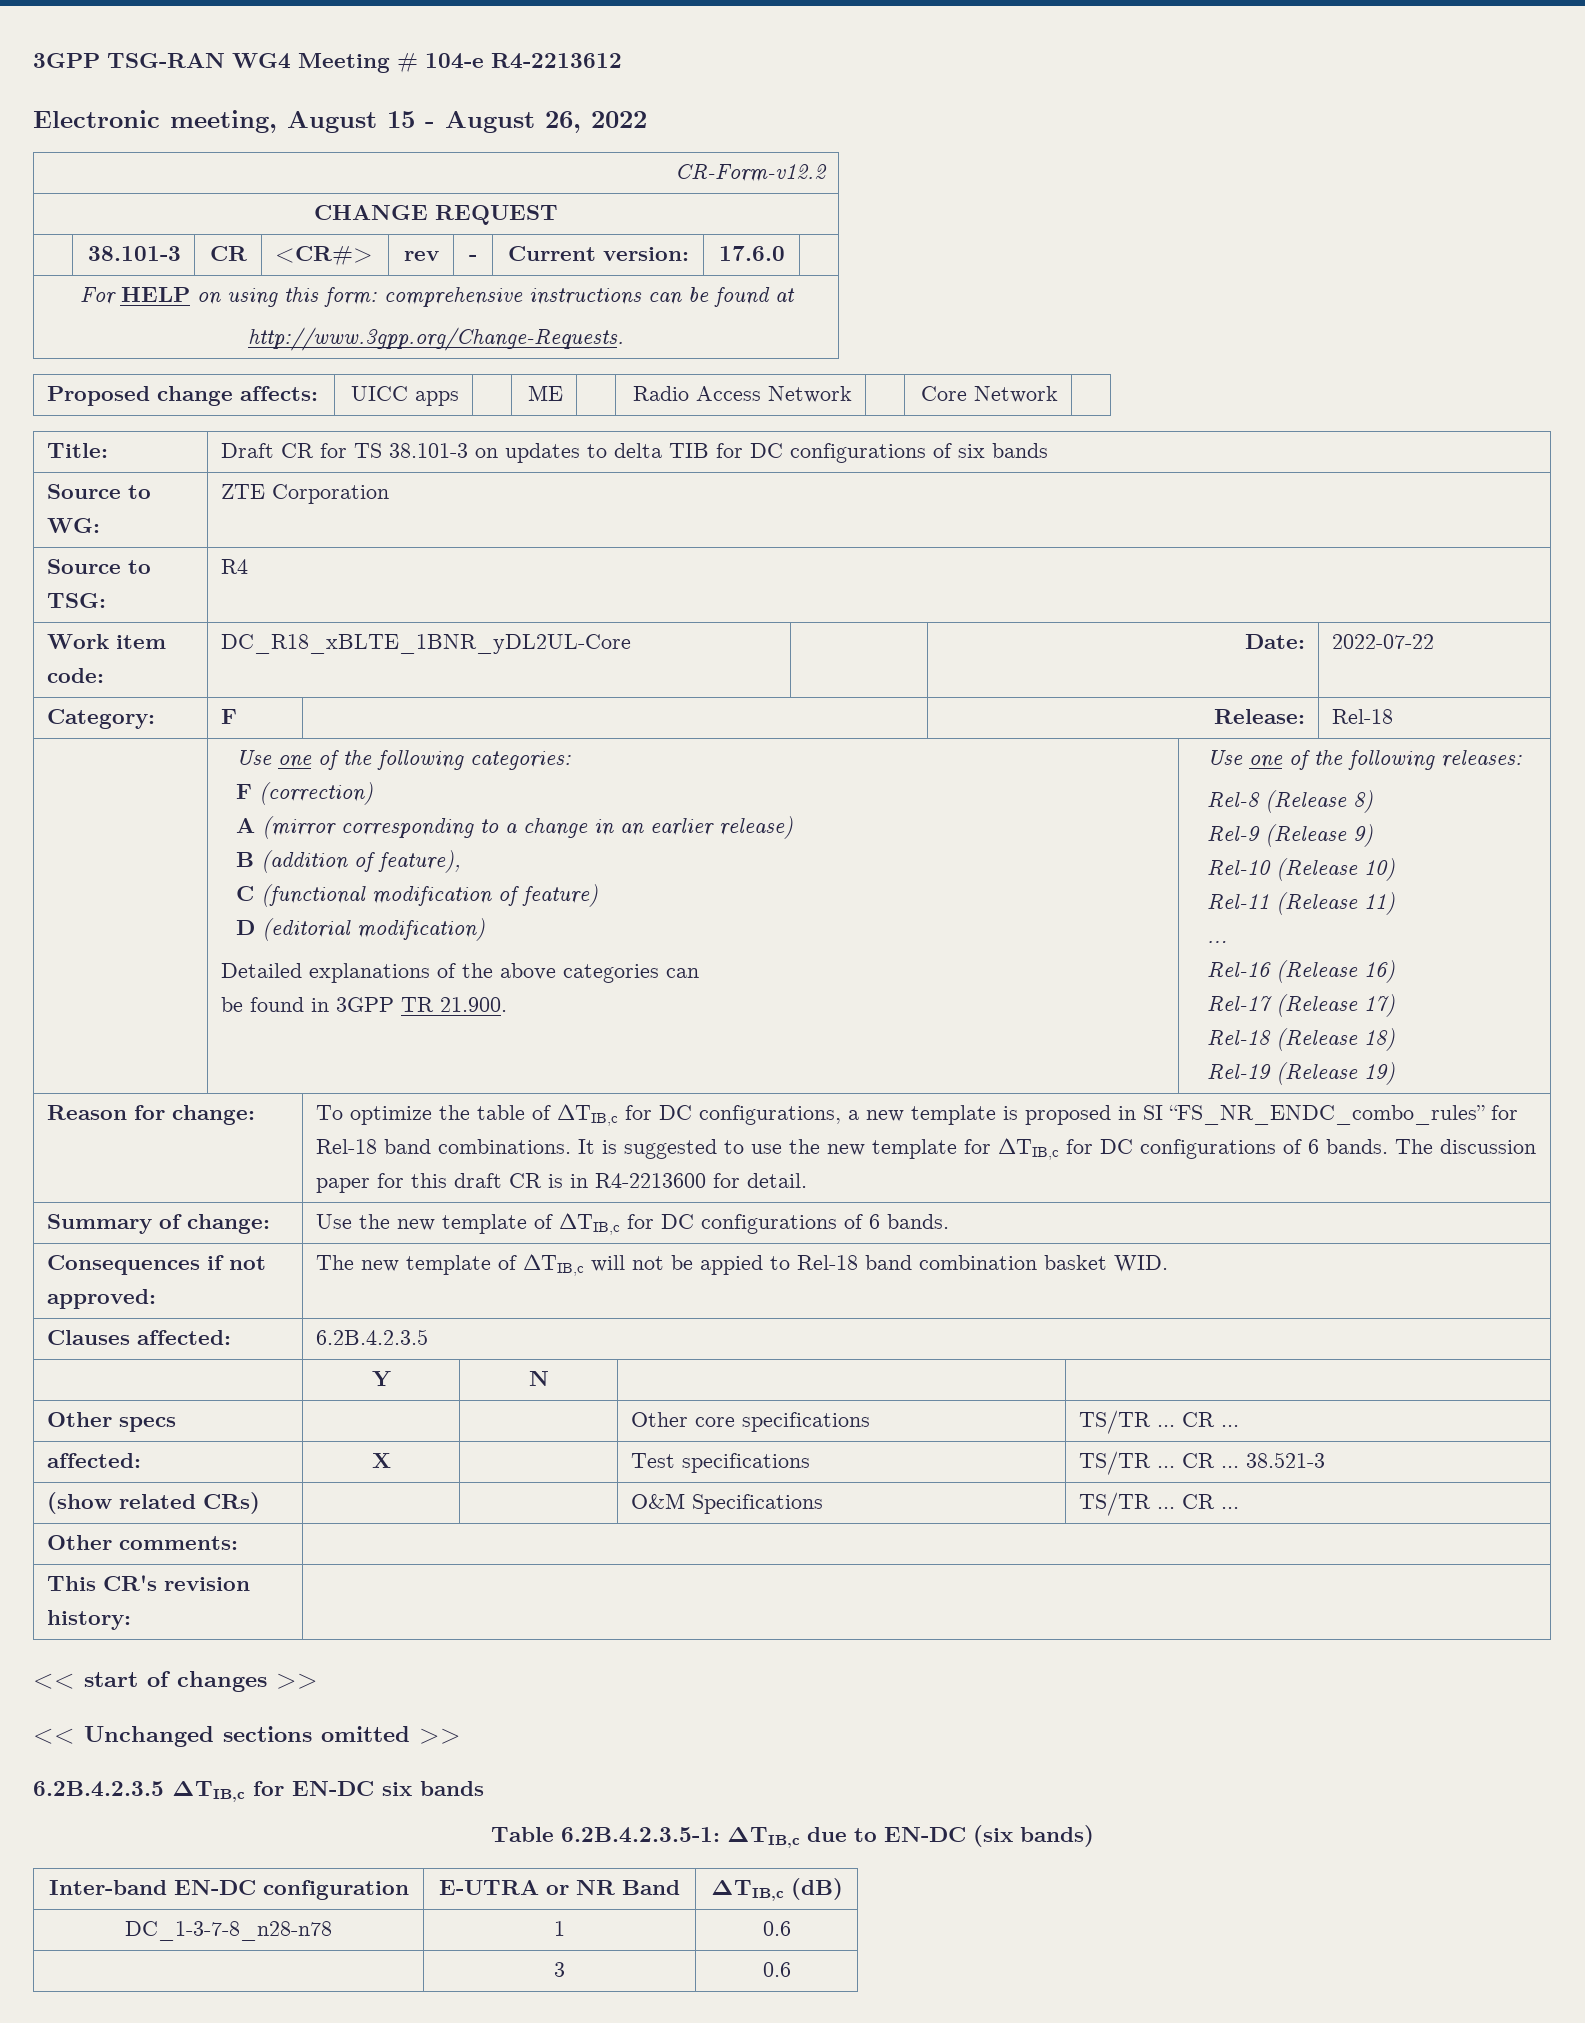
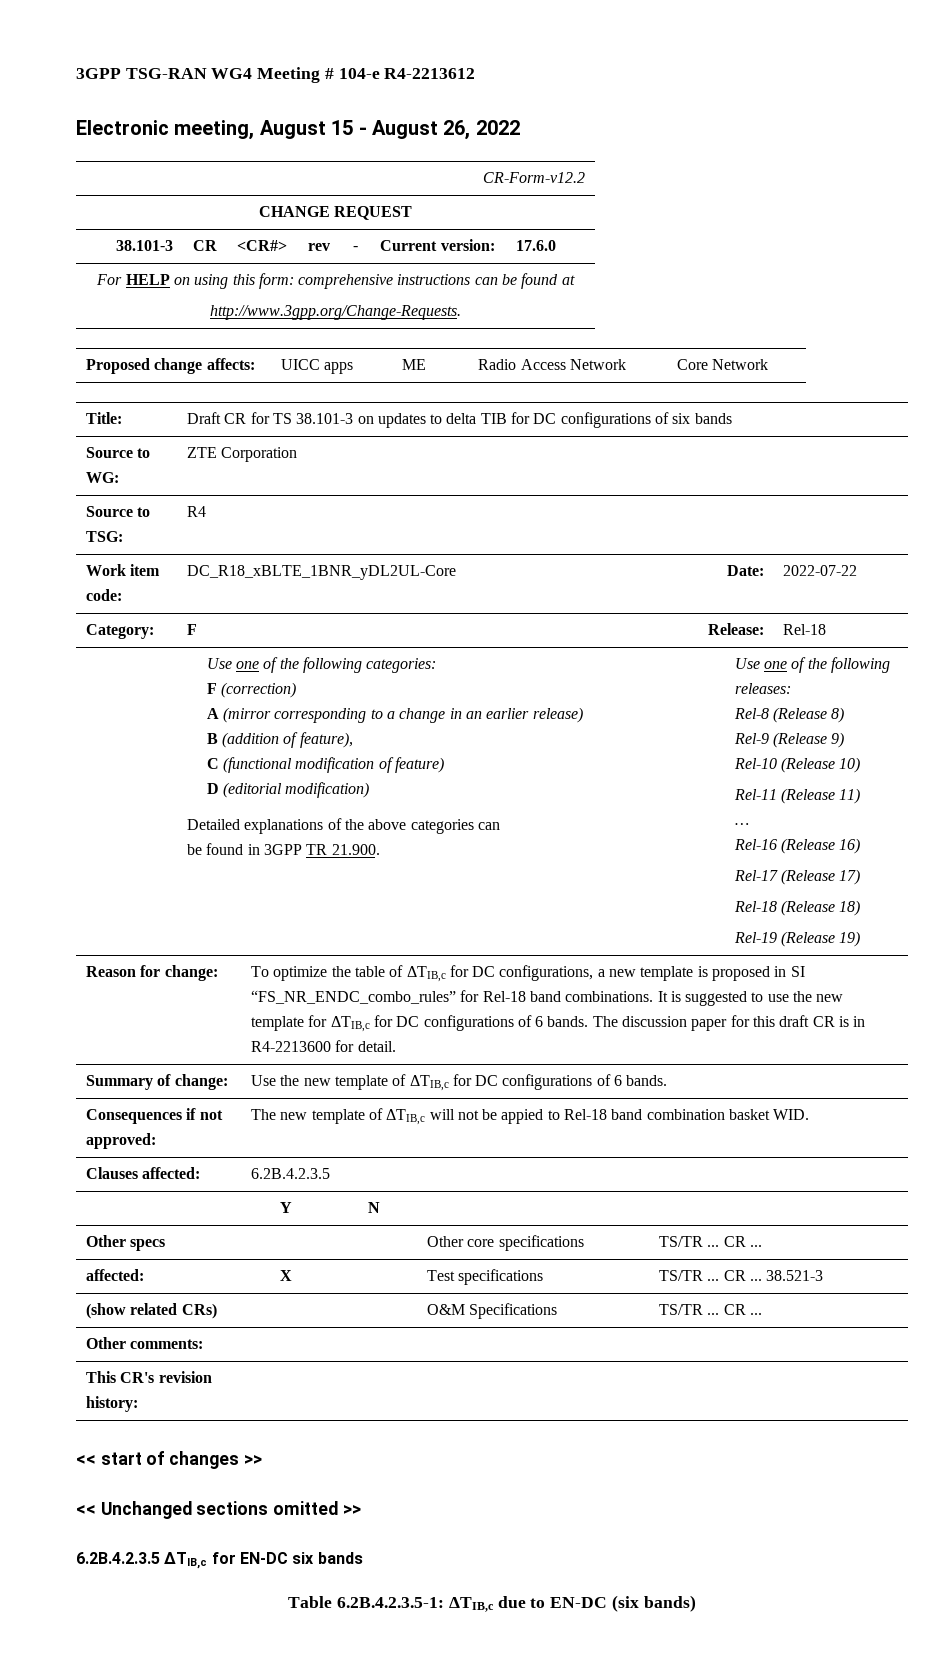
[48,1880,409,1900] [439,1880,681,1895] [710,1878,843,1901] [125,1921,332,1941] [554,1921,565,1936] [762,1921,791,1936] [554,1962,565,1977] [762,1962,791,1977] // Inter-band EN-DC configuration | E-UTRA or NR Band | ΔTIB,c (dB) // DC_1-3-7-8_n28-n78 | 1 | 0.6 // | 3 | 0.6 -> (696, 1603) none

